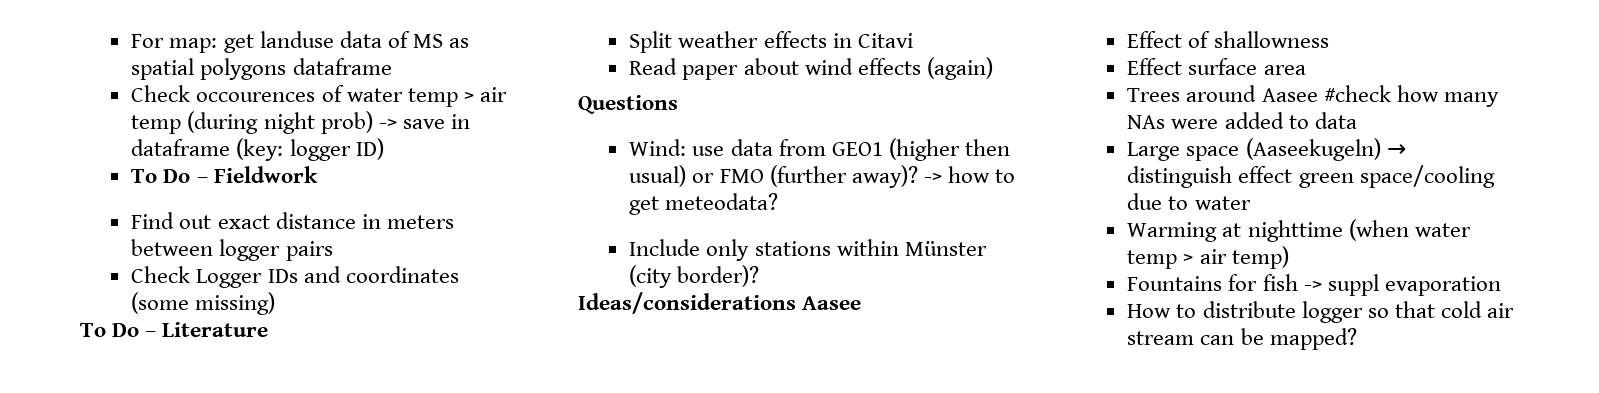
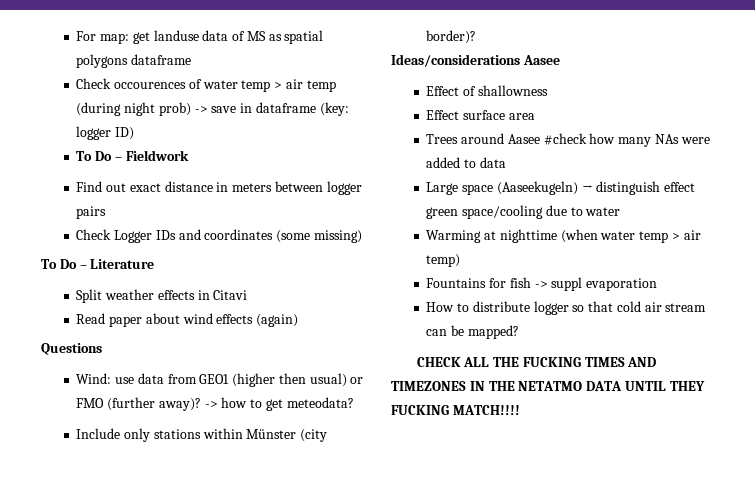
(1357, 339) none -> [416,357,657,367] [391,381,705,391] [391,405,520,415] // CHECK ALL THE FUCKING TIMES AND TIMEZONES IN THE NETATMO DATA UNTIL THEY FUCKING MATCH!!!!

